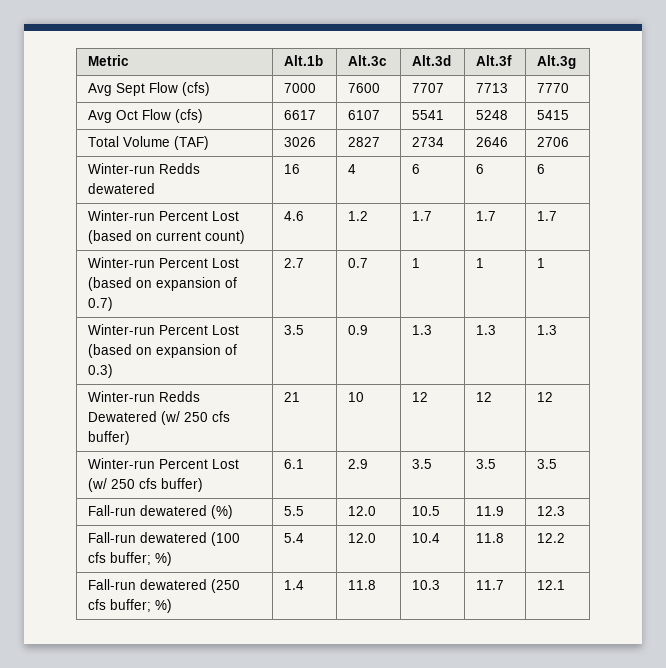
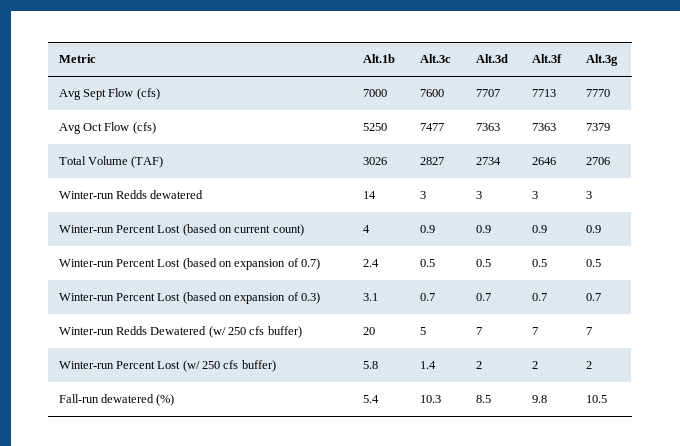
[283,110,316,120] [347,110,380,120] [411,110,444,120] [475,110,508,120] [536,110,569,120] 6617 | 6107 | 5541 | 5248 | 5415 -> [362,123,387,131] [419,123,444,131] [475,123,500,131] [531,123,556,131] [585,123,610,131] 5250 | 7477 | 7363 | 7363 | 7379
[283,164,300,174] [347,164,356,174] [411,164,420,174] [475,164,484,174] [536,164,545,174] 16 | 4 | 6 | 6 | 6 -> [362,191,376,199] [419,191,426,199] [475,191,482,199] [531,191,538,199] [585,191,592,199] 14 | 3 | 3 | 3 | 3
[283,211,304,221] [347,211,368,221] [411,211,432,221] [475,211,496,221] [536,211,557,221] 4.6 | 1.2 | 1.7 | 1.7 | 1.7 -> [362,225,370,233] [419,225,435,233] [475,225,491,233] [531,225,547,233] [585,225,601,233] 4 | 0.9 | 0.9 | 0.9 | 0.9
[283,258,304,268] [347,258,368,268] [411,258,420,268] [475,258,484,268] [536,258,545,268] 2.7 | 0.7 | 1 | 1 | 1 -> [362,259,379,267] [419,259,435,267] [475,259,491,267] [531,259,547,267] [585,259,601,267] 2.4 | 0.5 | 0.5 | 0.5 | 0.5
[283,325,304,335] [347,325,368,335] [411,325,432,335] [475,325,496,335] [536,325,557,335] 3.5 | 0.9 | 1.3 | 1.3 | 1.3 -> [362,293,378,301] [419,293,435,301] [475,293,491,301] [531,293,547,301] [585,293,601,301] 3.1 | 0.7 | 0.7 | 0.7 | 0.7
[283,392,300,402] [347,392,364,402] [411,392,428,402] [475,392,492,402] [536,392,553,402] 21 | 10 | 12 | 12 | 12 -> [362,327,375,335] [419,327,426,335] [475,327,482,335] [531,327,538,335] [585,327,592,335] 20 | 5 | 7 | 7 | 7
[283,459,304,469] [347,459,368,469] [411,459,432,469] [475,459,496,469] [536,459,557,469] [87,505,233,519] [283,506,304,516] [347,506,376,516] [411,506,440,516] [475,506,504,516] [536,506,565,516] [87,532,240,546] [87,552,172,566] [283,533,304,543] [347,533,376,543] [411,533,440,543] [475,533,504,543] [536,533,565,543] [87,579,240,593] [87,599,172,613] [283,580,304,590] [347,580,376,590] [411,580,440,590] [475,580,504,590] [536,580,565,590] 6.1 | 2.9 | 3.5 | 3.5 | 3.5 // Fall-run dewatered (%) | 5.5 | 12.0 | 10.5 | 11.9 | 12.3 // Fall-run dewatered (100 cfs buffer; %) | 5.4 | 12.0 | 10.4 | 11.8 | 12.2 // Fall-run dewatered (250 cfs buffer; %) | 1.4 | 11.8 | 10.3 | 11.7 | 12.1 -> [362,361,378,369] [419,361,436,369] [475,361,482,369] [531,361,538,369] [585,361,592,369] [58,394,175,406] [362,395,379,403] [419,395,441,403] [475,395,491,403] [531,395,547,403] [585,395,607,403] 5.8 | 1.4 | 2 | 2 | 2 // Fall-run dewatered (%) | 5.4 | 10.3 | 8.5 | 9.8 | 10.5

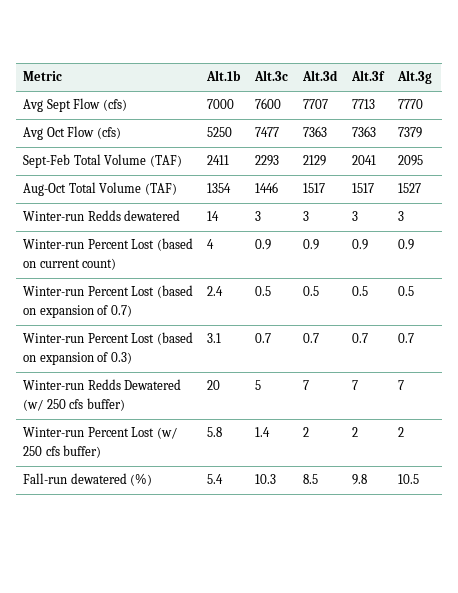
[58,156,164,168] [362,157,387,165] [419,157,444,165] [475,157,501,165] [531,157,556,165] [585,157,610,165] Total Volume (TAF) | 3026 | 2827 | 2734 | 2646 | 2706 -> [23,154,182,168] [207,155,230,165] [255,155,280,166] [303,155,327,166] [352,155,377,165] [398,155,424,166] [23,182,177,196] [207,183,232,193] [255,182,279,193] [303,183,326,193] [352,183,375,193] [398,183,422,193] Sept-Feb Total Volume (TAF) | 2411 | 2293 | 2129 | 2041 | 2095 // Aug-Oct Total Volume (TAF) | 1354 | 1446 | 1517 | 1517 | 1527

